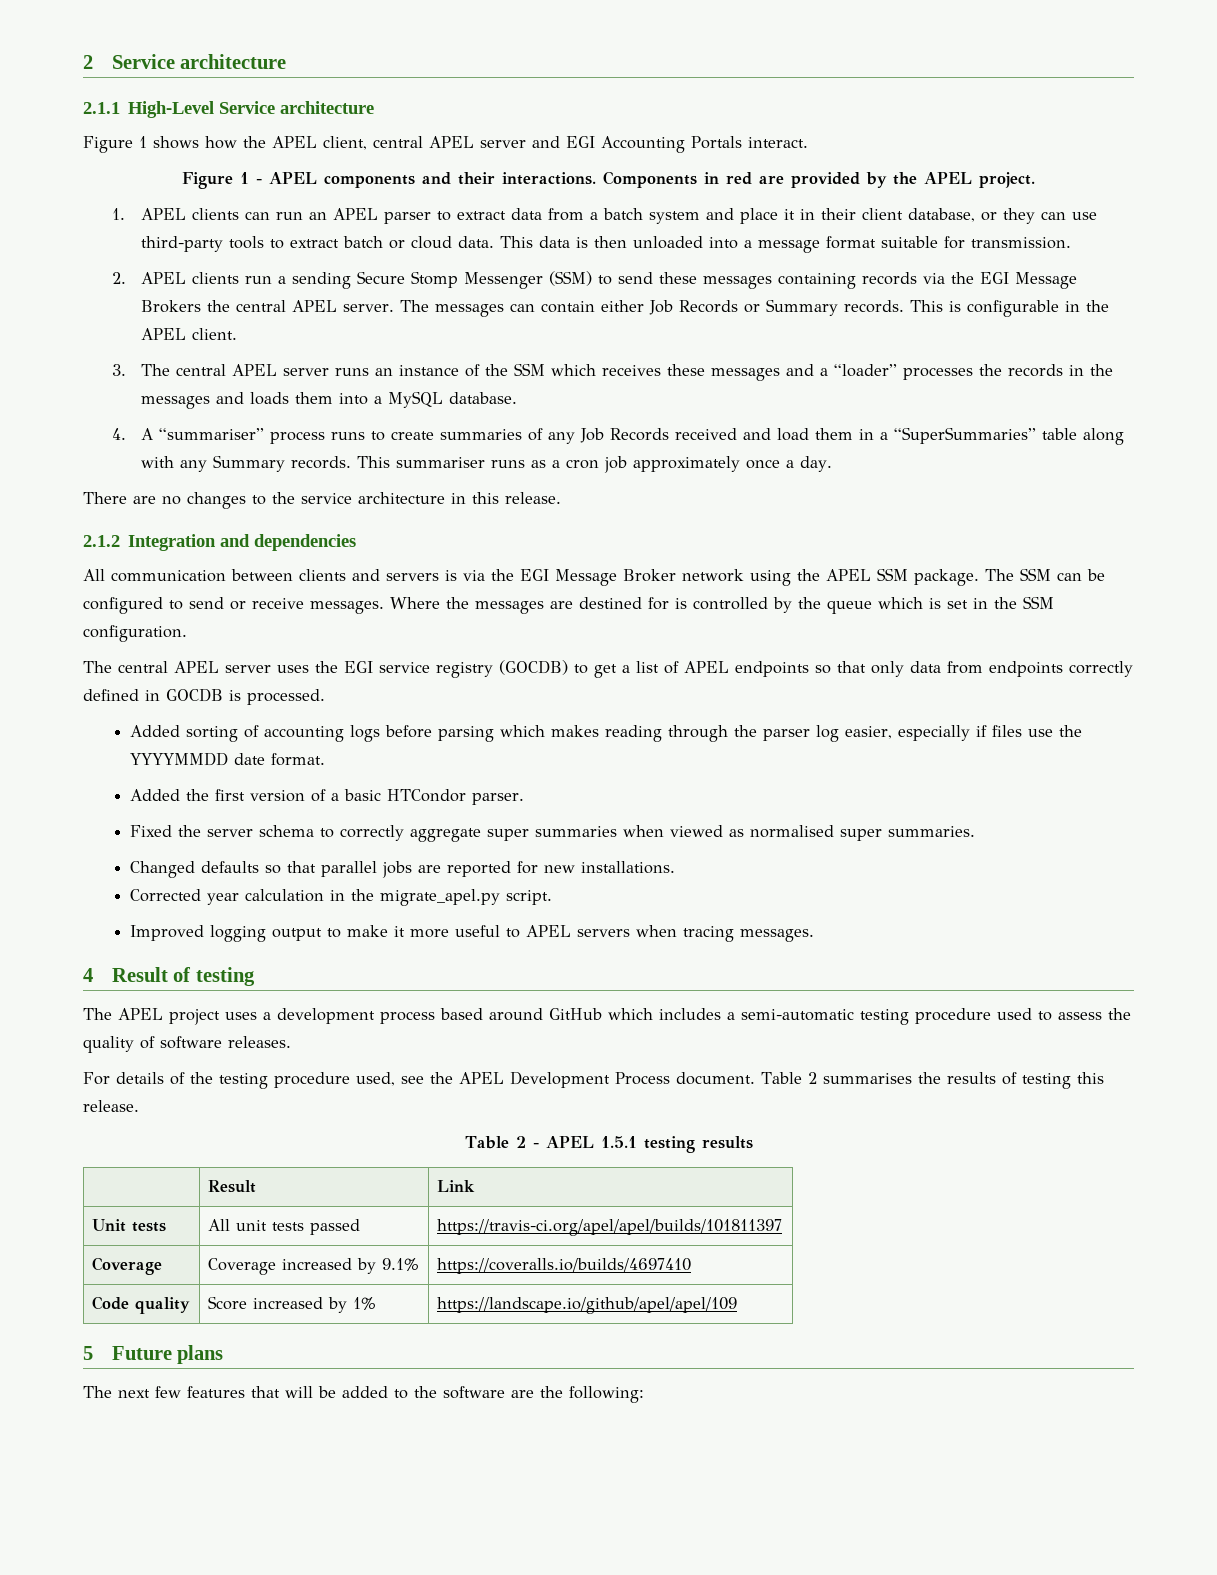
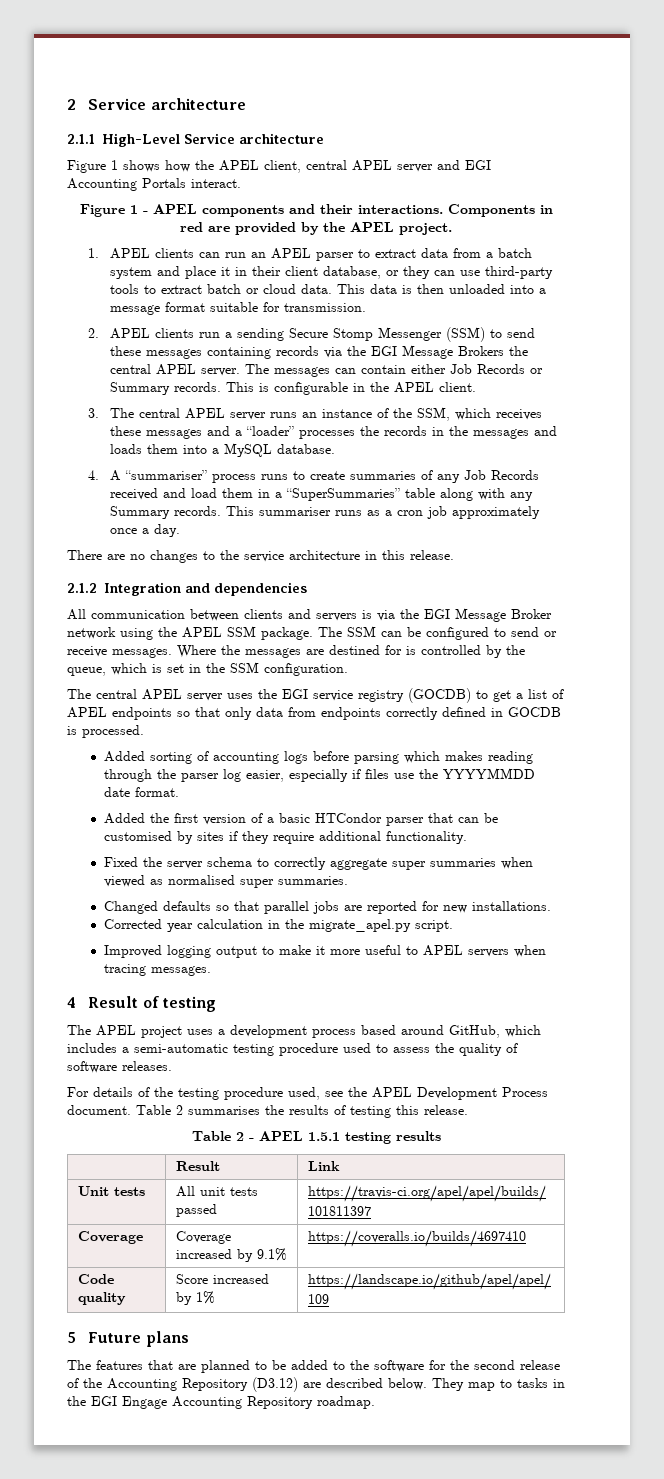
[513,363,545,376] SSM -> [416,407,450,421] SSM,
[827,600,872,614] queue -> [67,667,106,676] queue,
[472,793,525,805] parser. -> [385,813,498,826] [103,831,467,844] parser that can be customised by sites if they require additional functionality.
[549,1008,602,1020] GitHub -> [449,1025,500,1038] GitHub,
[118,1386,313,1398] next few features that will -> [96,1360,267,1373] features that are planned to
[511,1386,644,1403] are the following: -> [429,1360,560,1370] [67,1377,565,1392] [67,1396,375,1409] for the second release of the Accounting Repository (D3.12) are described below. They map to tasks in the EGI Engage Accounting Repository roadmap.

